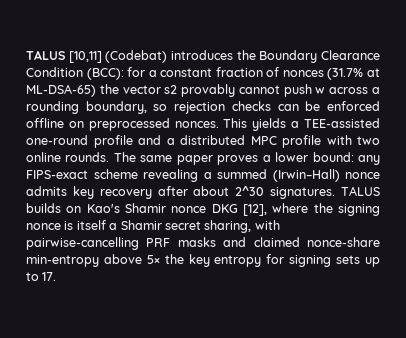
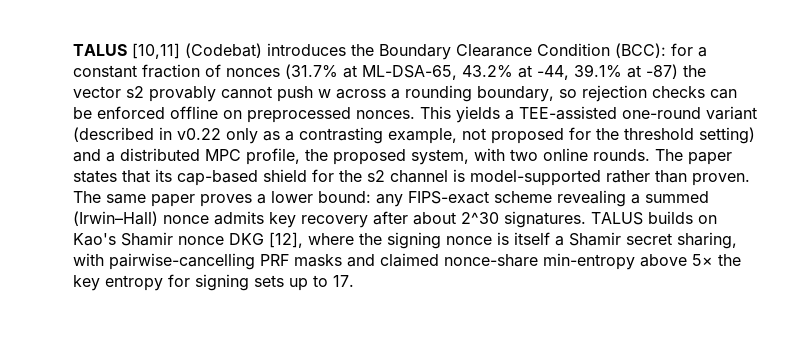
[26,84,96,97] ML-DSA-65) -> [362,64,678,80] ML-DSA-65, 43.2% at -44, 39.1% at -87)
[93,135,321,148] profile and a distributed MPC profile -> [706,106,757,120] [73,127,755,144] [73,148,469,165] variant (described in v0.22 only as a contrasting example, not proposed for the threshold setting) and a distributed MPC profile, the proposed system,
(136, 157) none -> [688,152,732,165] [73,169,750,186] [73,191,101,203] paper states that its cap-based shield for the s2 channel is model-supported rather than proven. The

